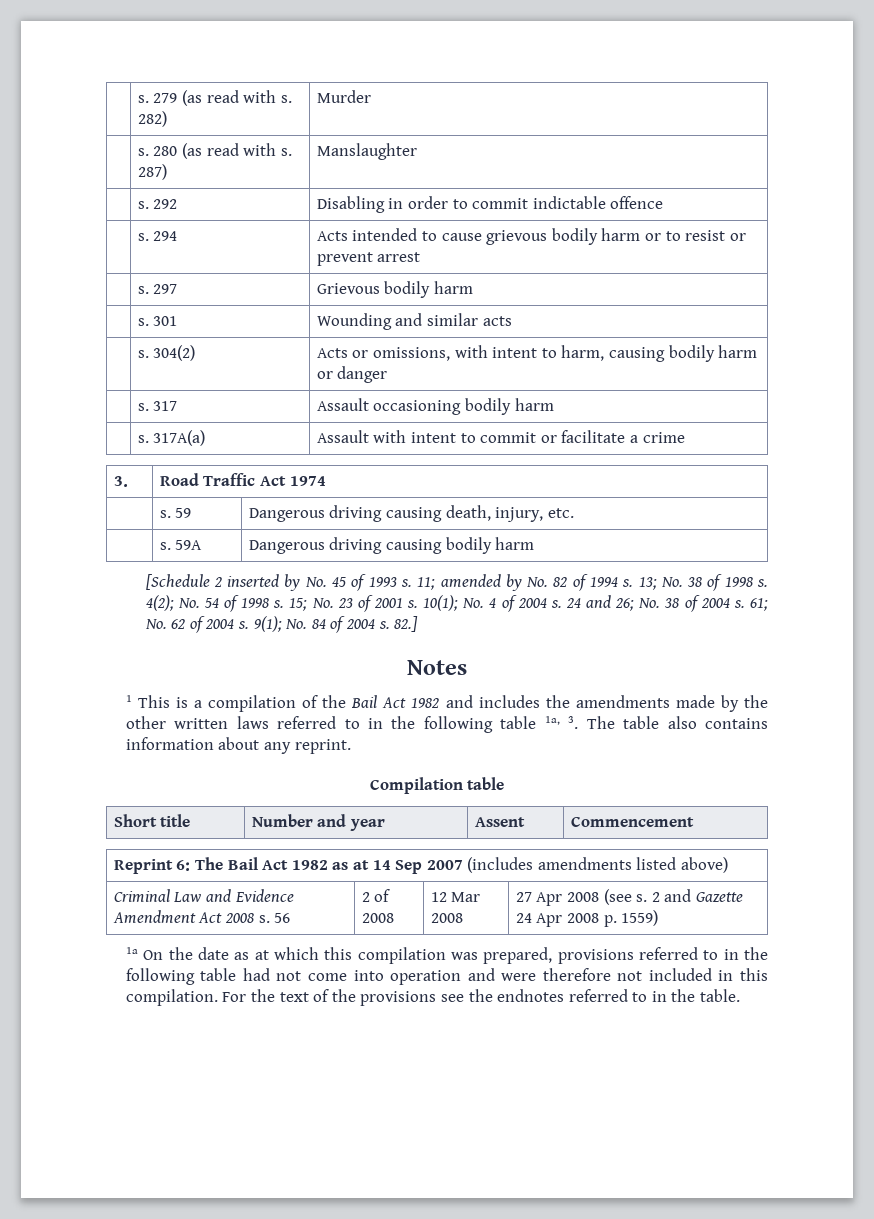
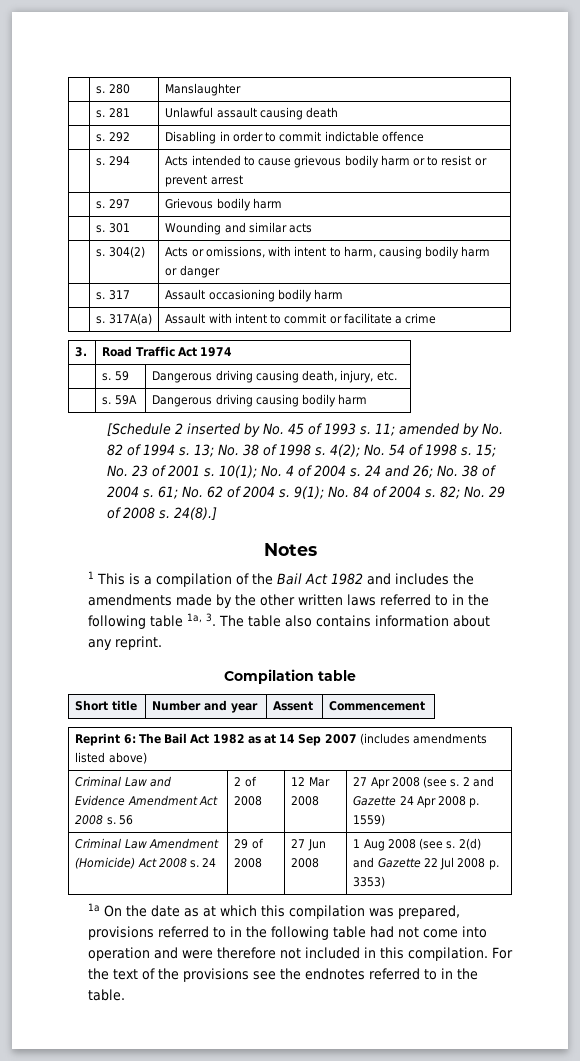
[137,90,292,106] [137,111,167,127] [316,90,371,103] [137,143,292,159] [137,164,167,180] [316,143,417,160] | s. 279 (as read with s. 282) | Murder // | s. 280 (as read with s. 287) | Manslaughter -> [96,84,130,94] [165,83,242,96] [96,108,130,118] [165,107,339,120] | s. 280 | Manslaughter // | s. 281 | Unlawful assault causing death
[394,616,419,632] 82.] -> [440,486,506,499] [107,507,218,520] 82; No. 29 of 2008 s. 24(8).]
(659, 918) none -> [75,838,219,849] [75,857,217,869] [234,838,264,849] [234,858,263,868] [291,839,326,851] [291,858,320,868] [353,838,481,851] [353,857,499,870] [353,876,386,888] // Criminal Law Amendment (Homicide) Act 2008 s. 24 | 29 of 2008 | 27 Jun 2008 | 1 Aug 2008 (see s. 2(d) and Gazette 22 Jul 2008 p. 3353)

